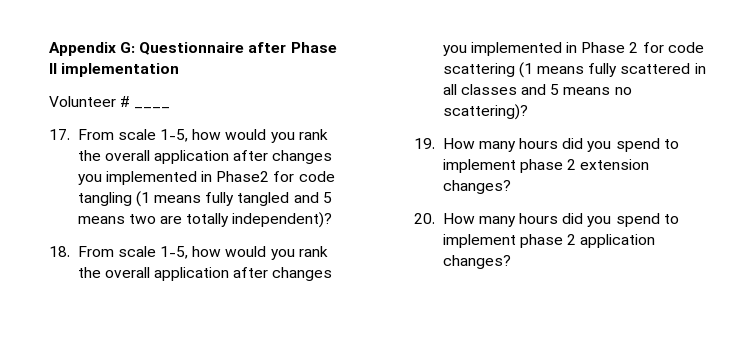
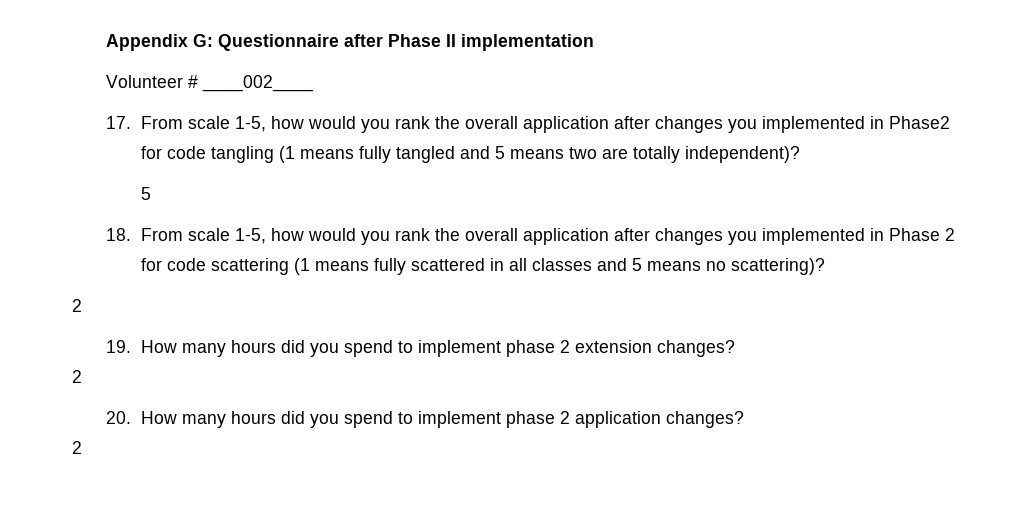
[134,107,171,109] ____ -> [202,75,314,92] ____002____
(333, 220) none -> [140,187,151,200] // 5
(528, 112) none -> [72,299,82,312] // 2
(511, 187) none -> [72,370,82,383] // 2
(511, 262) none -> [72,441,82,454] // 2

